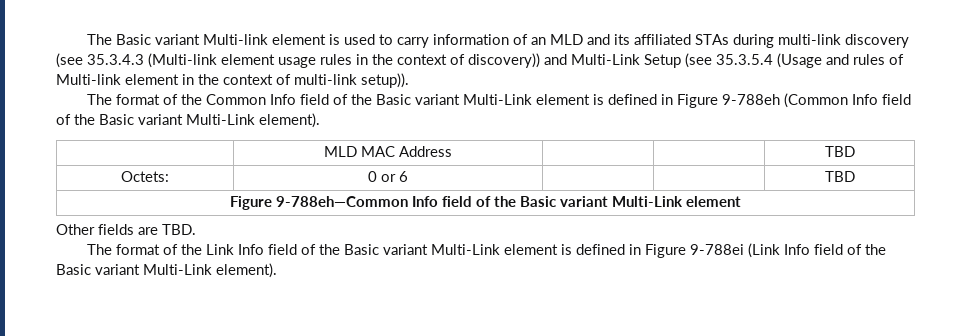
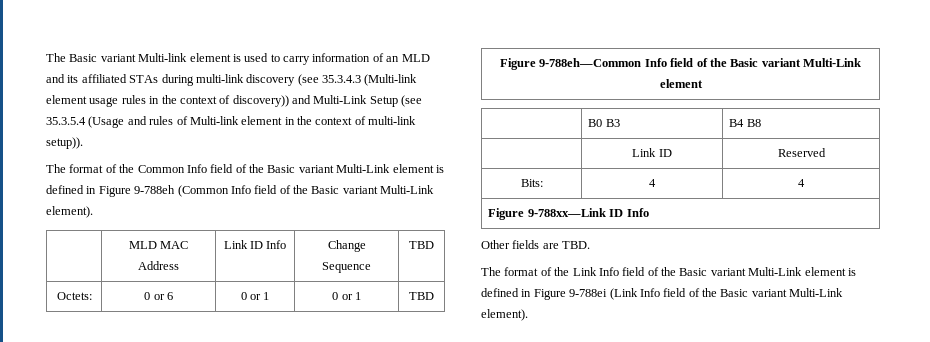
(452, 151) | -> [223,240,287,249] [327,240,366,252] [322,262,371,273] Link ID Info | Change Sequence
(408, 176) | -> [240,292,270,300] [332,292,361,300] 0 or 1 | 0 or 1
(741, 201) none -> [588,119,620,127] [729,119,761,127] [632,148,672,157] [777,148,826,157] [520,179,543,187] [649,179,656,187] [798,179,805,187] [488,208,649,220] // | B0 B3 | B4 B8 // | Link ID | Reserved // Bits: | 4 | 4 // Figure 9-788xx—Link ID Info

